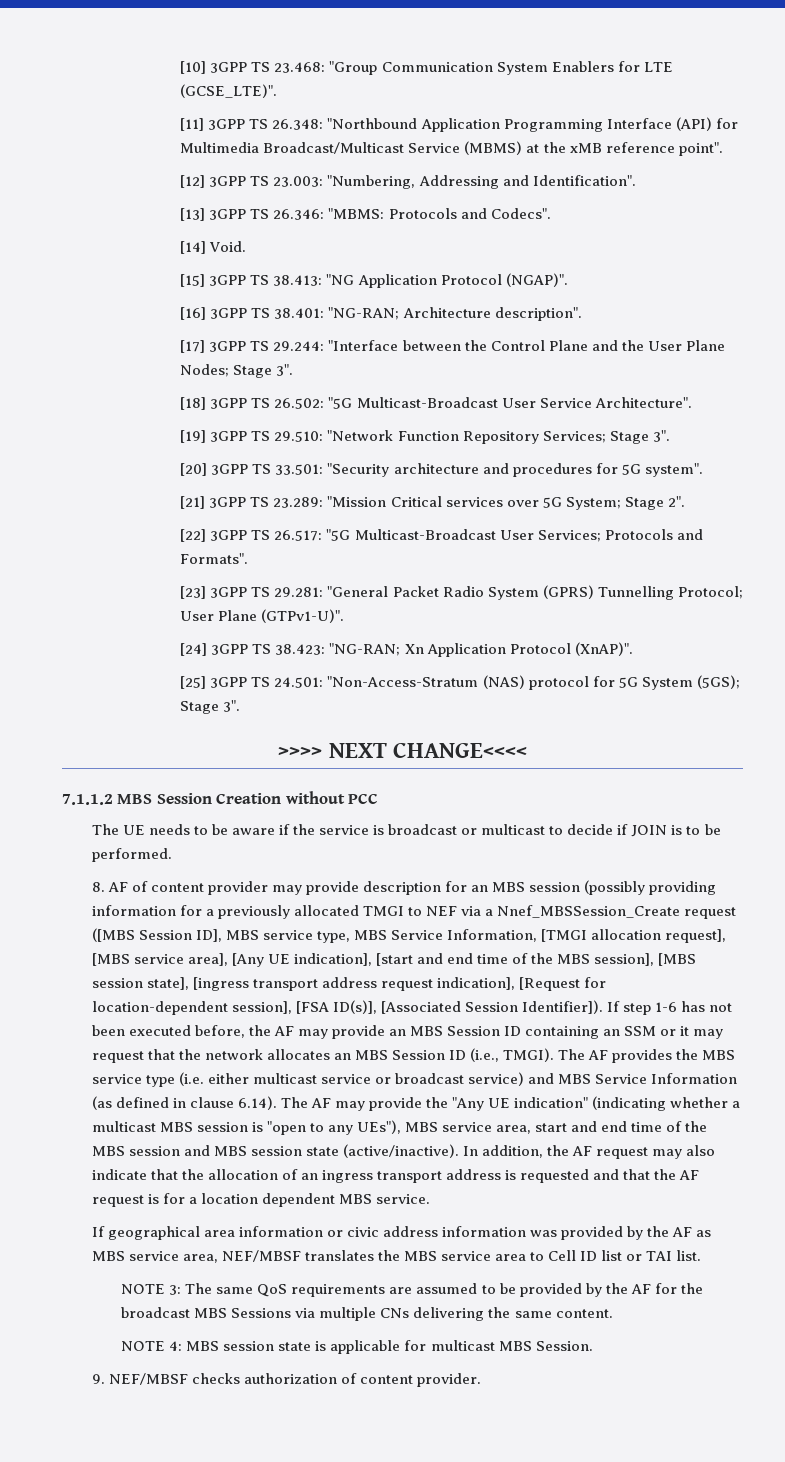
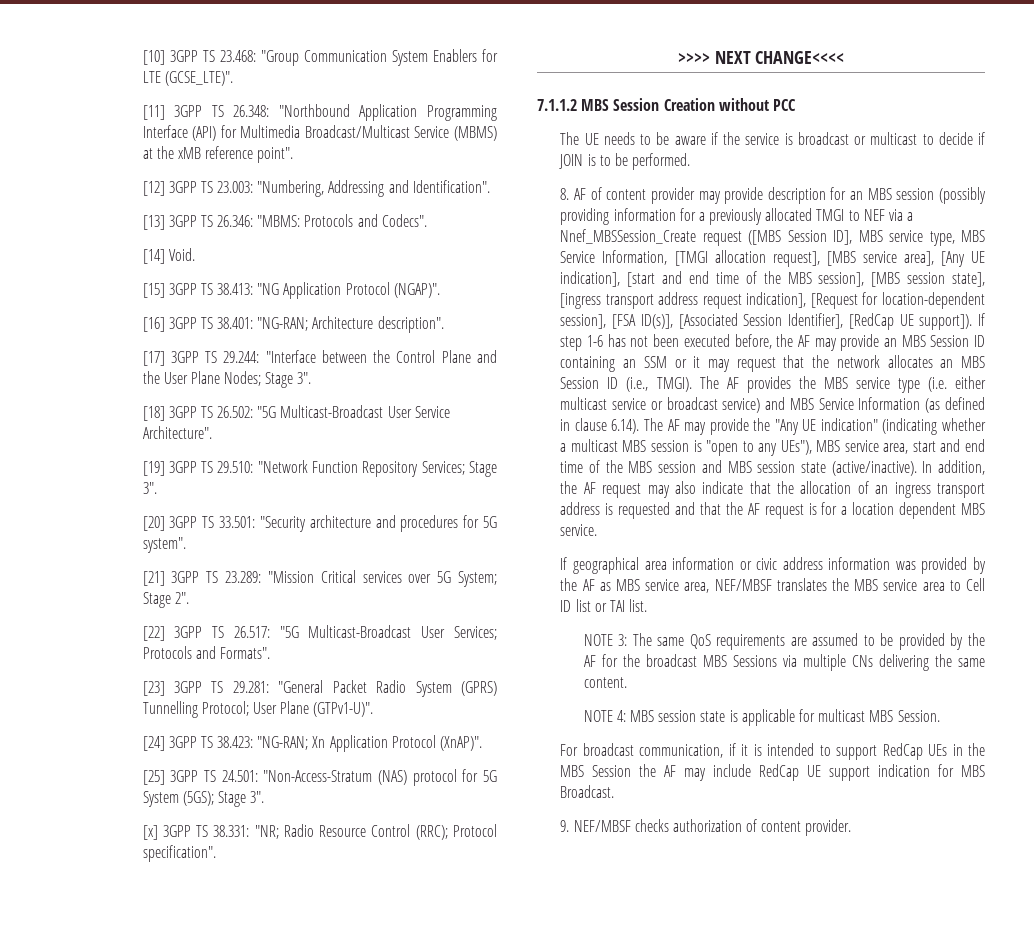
(241, 706) none -> [142,824,497,840] [142,845,216,862] // [x] 3GPP TS 38.331: "NR; Radio Resource Control (RRC); Protocol specification".
[521,1000,603,1014] Identifier]). -> [788,313,973,330] Identifier], [RedCap UE support]).
(593, 1346) none -> [560,743,985,760] [560,764,985,781] [560,785,615,798] // For broadcast communication, if it is intended to support RedCap UEs in the MBS Session the AF may include RedCap UE support indication for MBS Broadcast.

